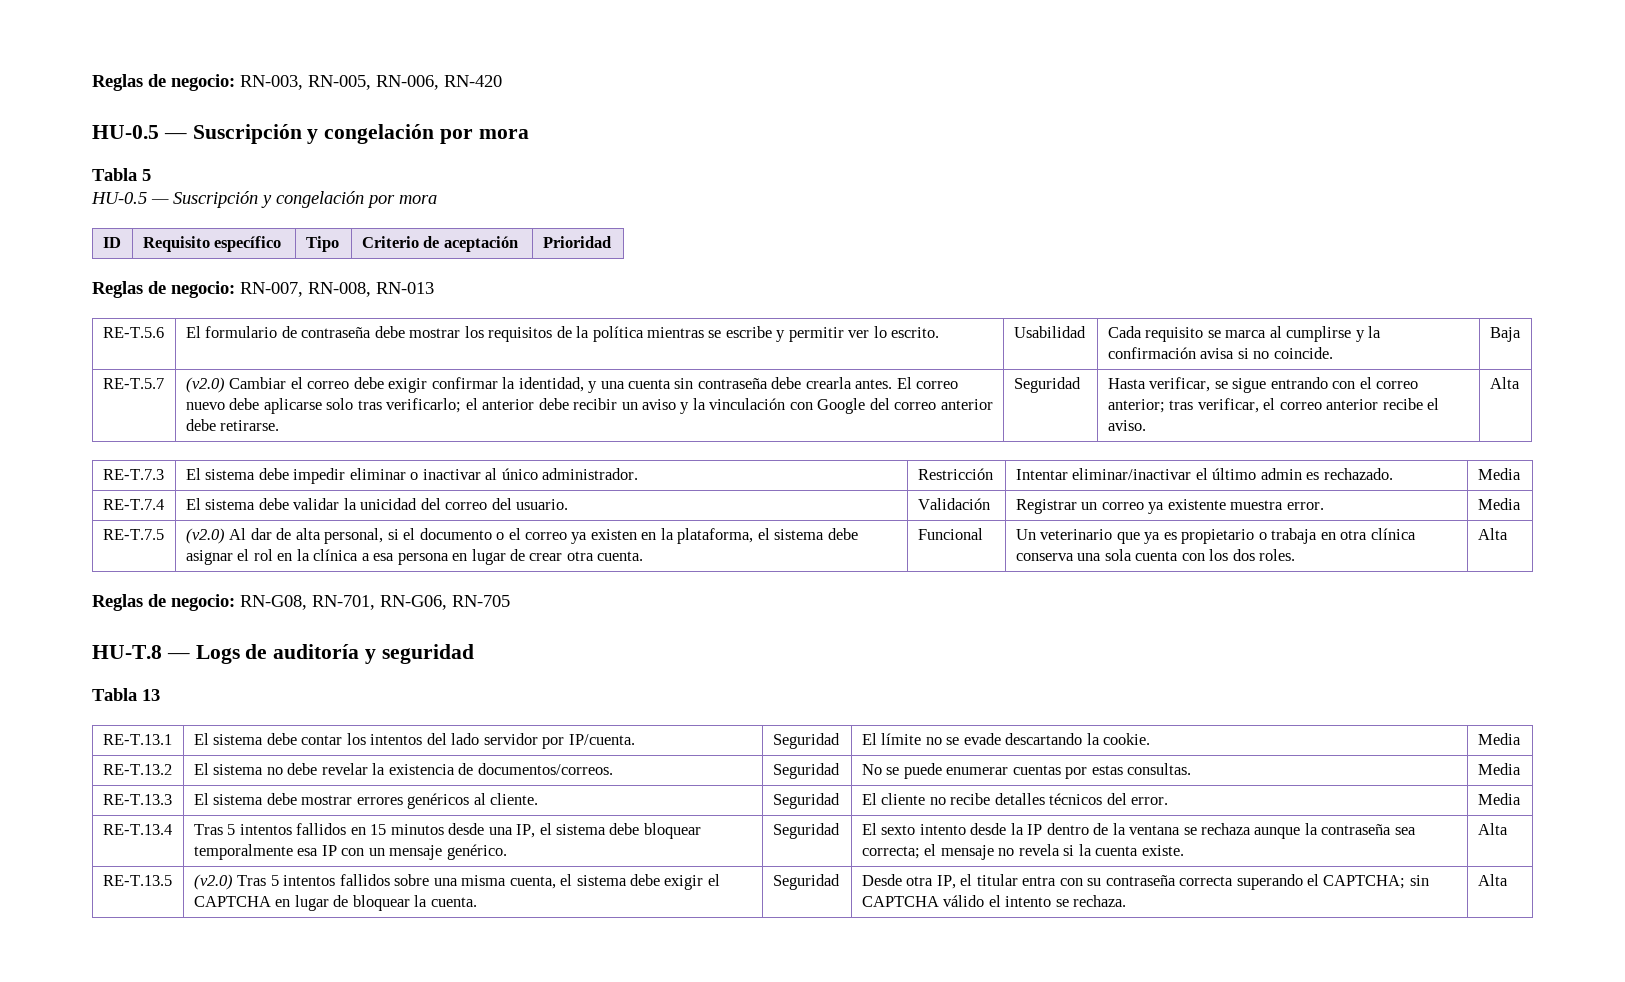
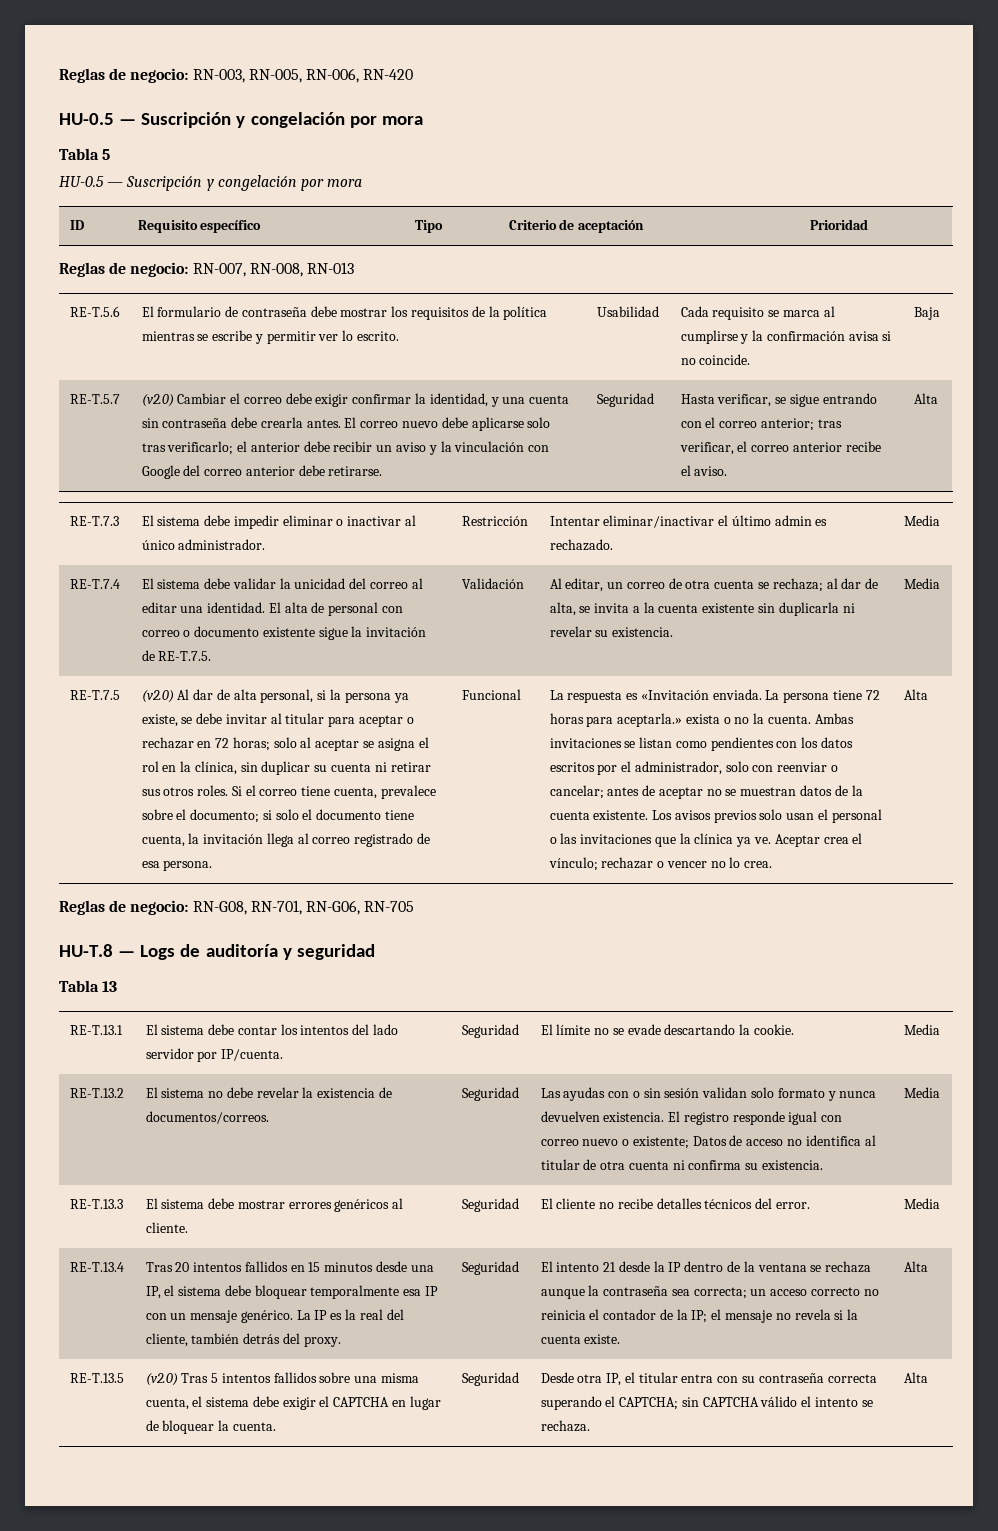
[491,498,569,510] [917,498,990,510] [1015,499,1324,514] del usuario. | Validación | Registrar un correo ya existente muestra error. -> [411,578,423,589] [141,602,404,616] [141,626,427,640] [141,650,212,661] [461,578,524,589] [549,578,879,592] [549,602,855,616] [549,626,674,637] al editar una identidad. El alta de personal con correo o documento existente sigue la invitación de RE-T.7.5. | Validación | Al editar, un correo de otra cuenta se rechaza; al dar de alta, se invita a la cuenta existente sin duplicarla ni revelar su existencia.
[403,528,858,544] [185,549,644,565] [917,528,983,540] [1015,528,1416,544] [1015,549,1296,561] el documento o el correo ya existen en la plataforma, el sistema debe asignar el rol en la clínica a esa persona en lugar de crear otra cuenta. | Funcional | Un veterinario que ya es propietario o trabaja en otra clínica conserva una sola cuenta con los dos roles. -> [330,689,409,703] [141,713,414,727] [141,737,429,751] [141,761,431,775] [141,785,436,799] [141,809,415,823] [141,833,431,847] [141,860,213,871] [461,689,521,700] [549,689,880,703] [549,713,854,727] [549,737,854,751] [549,761,839,775] [549,785,863,799] [549,809,882,823] [549,833,863,847] [548,857,773,871] la persona ya existe, se debe invitar al titular para aceptar o rechazar en 72 horas; solo al aceptar se asigna el rol en la clínica, sin duplicar su cuenta ni retirar sus otros roles. Si el correo tiene cuenta, prevalece sobre el documento; si solo el documento tiene cuenta, la invitación llega al correo registrado de esa persona. | Funcional | La respuesta es «Invitación enviada. La persona tiene 72 horas para aceptarla.» exista o no la cuenta. Ambas invitaciones se listan como pendientes con los datos escritos por el administrador, solo con reenviar o cancelar; antes de aceptar no se muestran datos de la cuenta existente. Los avisos previos solo usan el personal o las invitaciones que la clínica ya ve. Aceptar crea el vínculo; rechazar o vencer no lo crea.
[861,763,1192,779] No se puede enumerar cuentas por estas consultas. -> [540,1087,877,1101] [540,1111,843,1125] [540,1135,876,1149] [540,1159,824,1170] Las ayudas con o sin sesión validan solo formato y nunca devuelven existencia. El registro responde igual con correo nuevo o existente; Datos de acceso no identifica al titular de otra cuenta ni confirma su existencia.
[227,824,236,835] 5 -> [175,1262,190,1272] 20
[772,823,840,839] [861,823,966,835] | Seguridad | El sexto intento -> [296,1309,404,1320] [145,1333,341,1347] [461,1261,519,1275] [540,1261,617,1272] La IP es la real del cliente, también detrás del proxy. | Seguridad | El intento 21
(920, 852) none -> [750,1287,879,1296] [540,1309,708,1323] un acceso correcto no reinicia el contador de la IP;

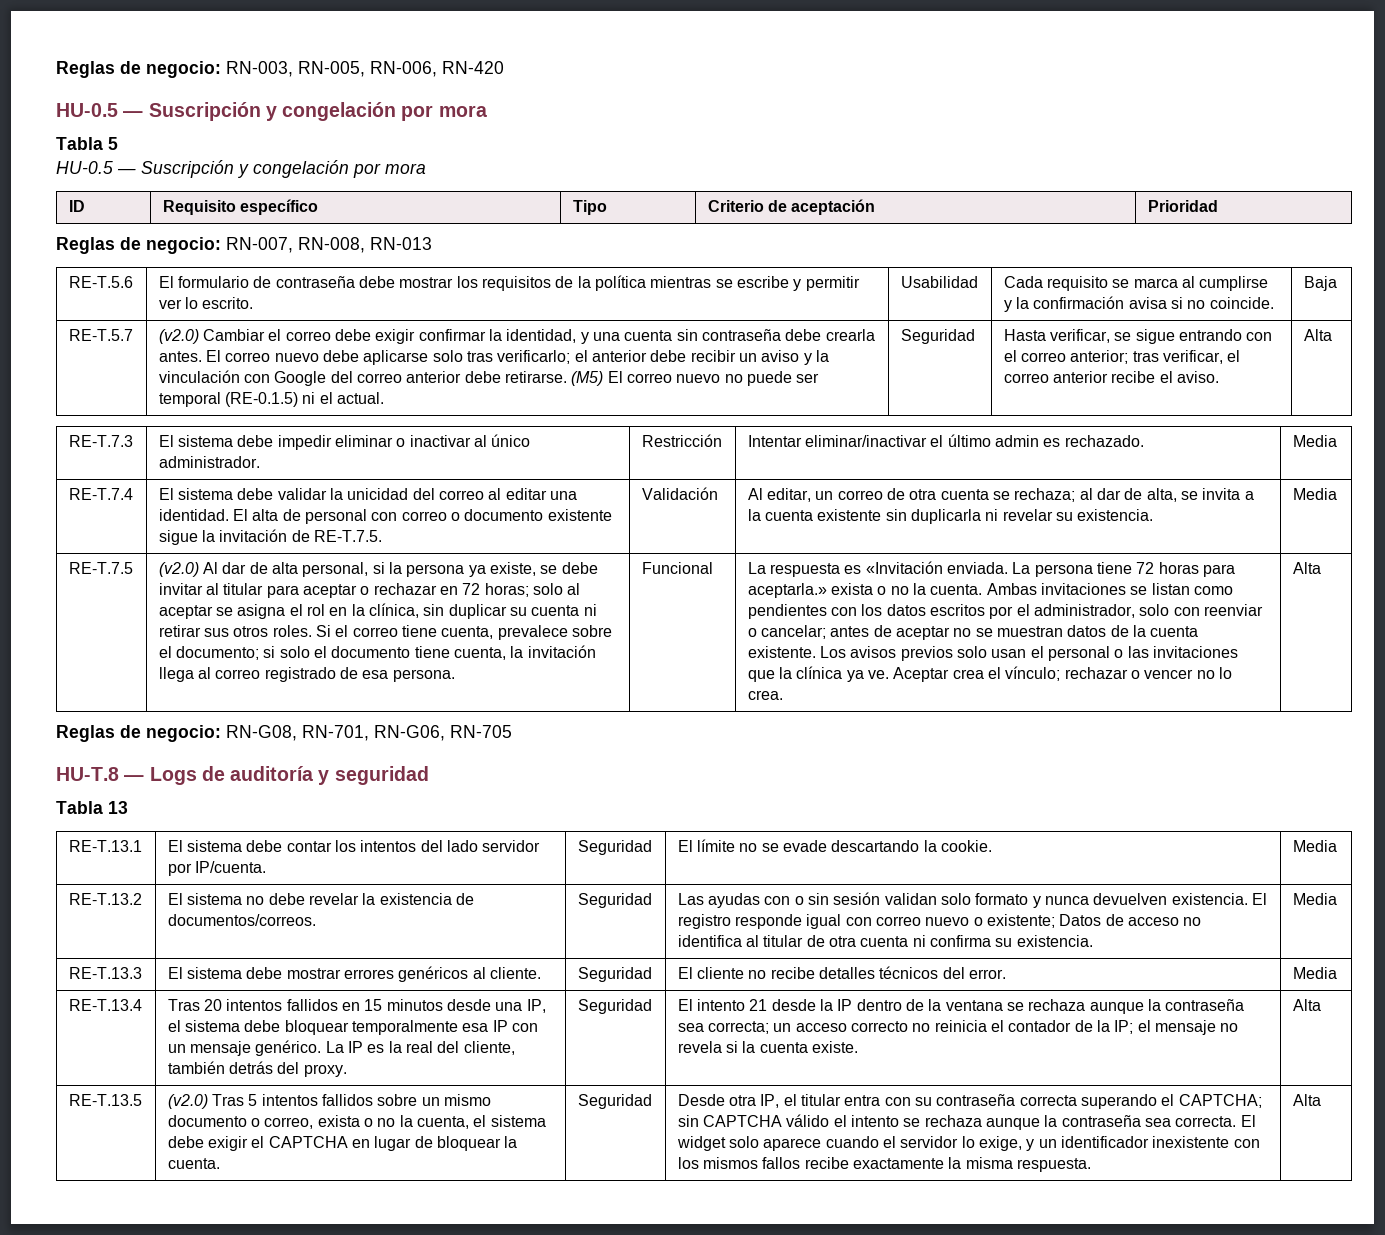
(383, 471) none -> [571,371,820,386] [158,392,384,407] (M5) El correo nuevo no puede ser temporal (RE-0.1.5) ni el actual.
[354,1373,420,1383] una misma -> [421,1094,491,1106] [167,1115,413,1129] un mismo documento o correo, exista o no la
[540,1420,590,1432] rechaza. -> [924,1115,1256,1130] [676,1136,1260,1151] [677,1157,1091,1172] rechaza aunque la contraseña sea correcta. El widget solo aparece cuando el servidor lo exige, y un identificador inexistente con los mismos fallos recibe exactamente la misma respuesta.

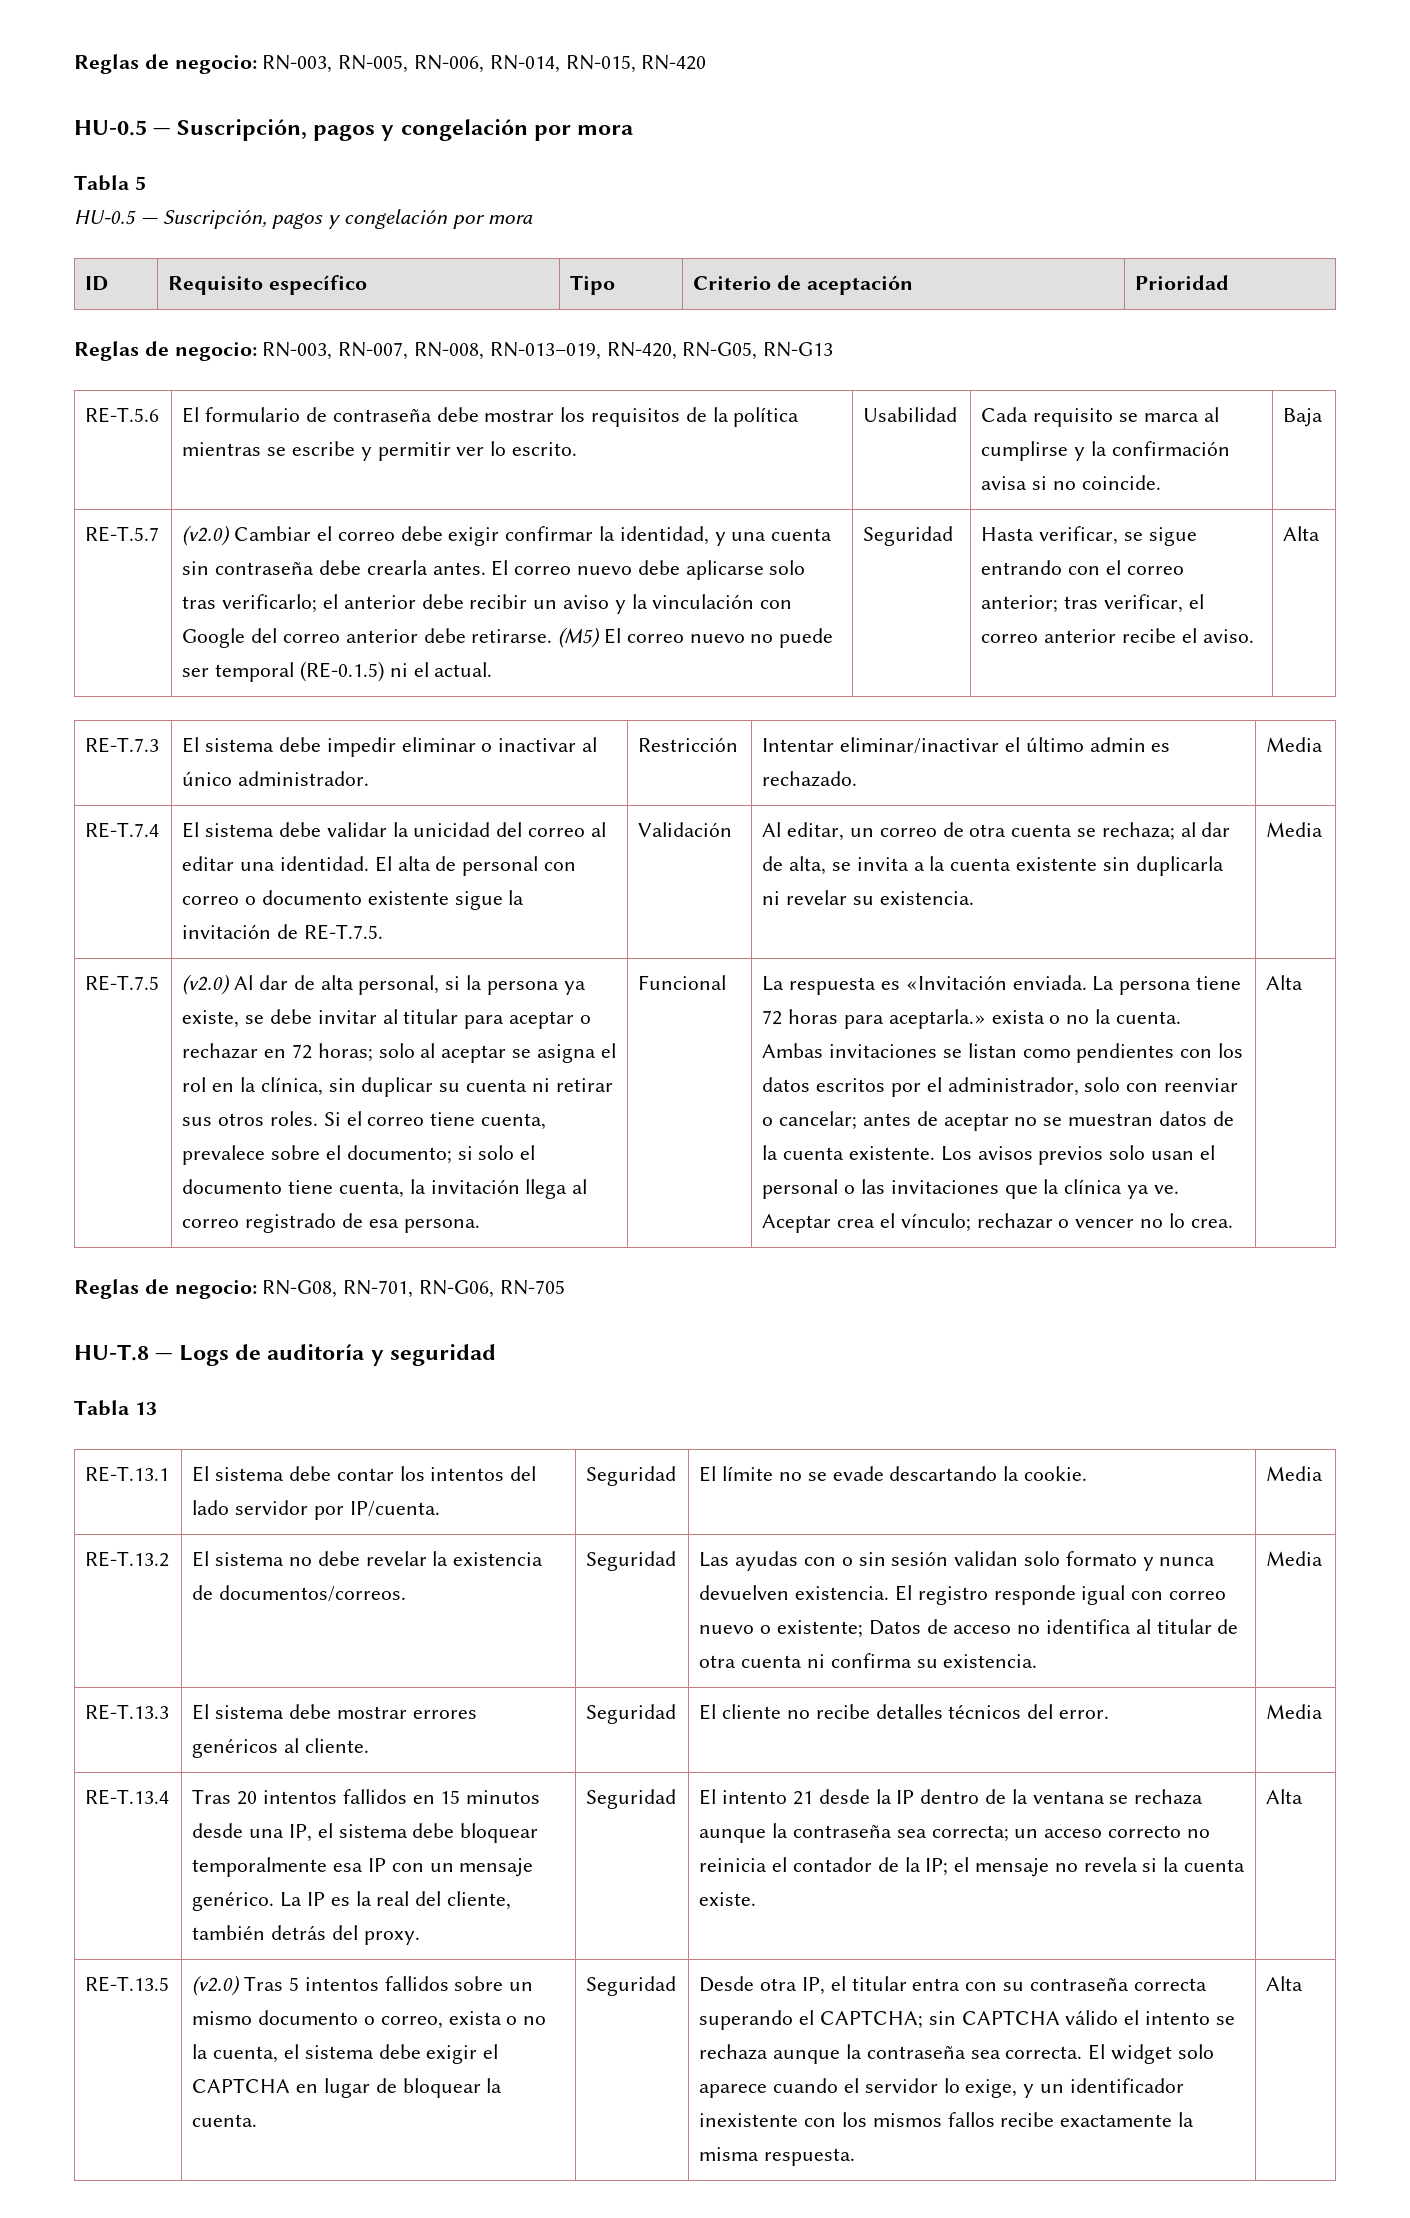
(437, 69) none -> [489,55,636,73] RN-014, RN-015,
[148,102,261,121] Suscripción -> [176,119,376,141] Suscripción, pagos
[141,160,234,178] Suscripción -> [162,210,324,229] Suscripción, pagos
(221, 245) none -> [262,342,333,360] RN-003,
[370,237,432,250] RN-013 -> [489,342,834,360] RN-013–019, RN-420, RN-G05, RN-G13

